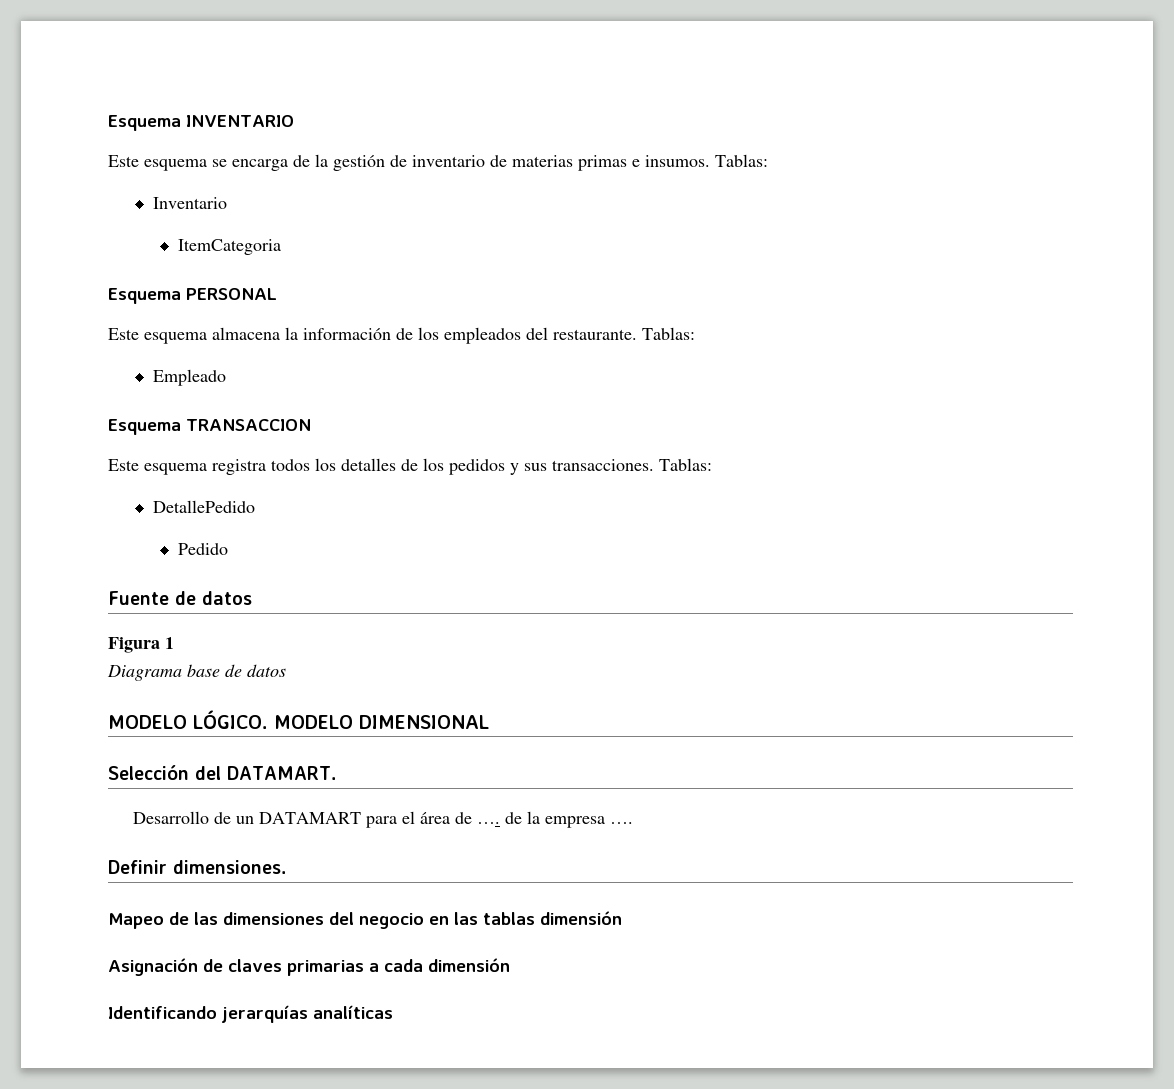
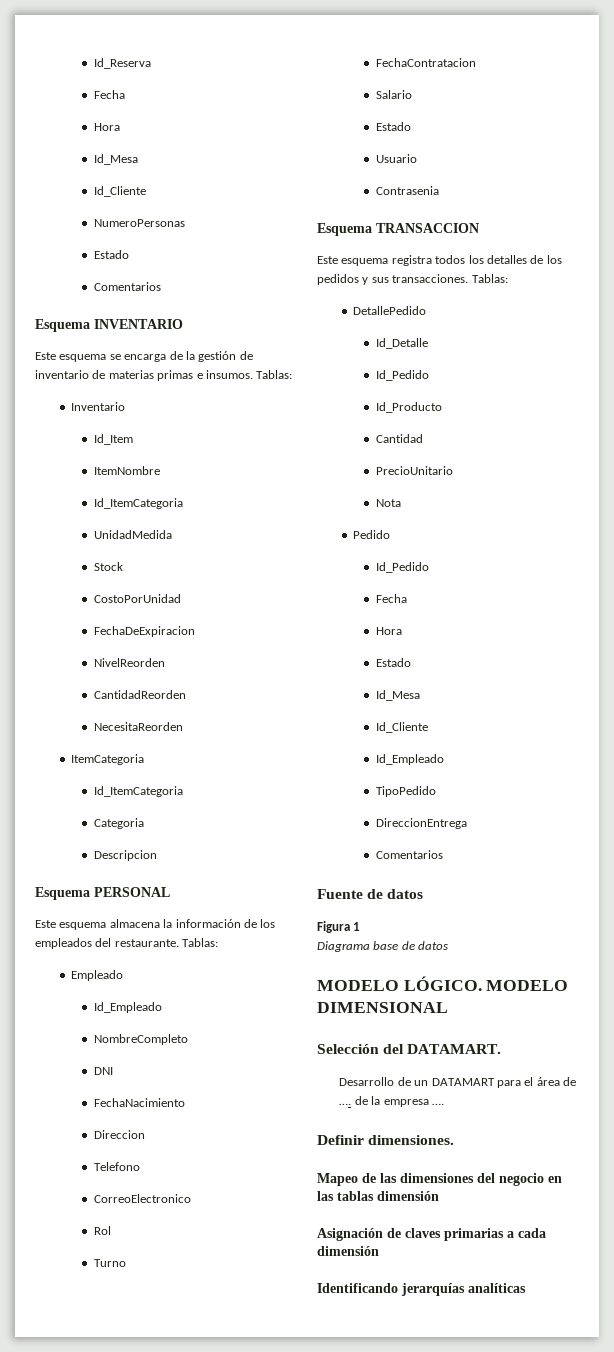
(108, 123) none -> [93,58,151,69] [93,90,125,99] [93,123,120,131] [93,154,138,165] [93,186,146,197] [93,219,185,227] [93,250,129,259] [93,282,161,291] Id_Reserva // Fecha // Hora // Id_Mesa // Id_Cliente // NumeroPersonas // Estado // Comentarios //
[177,239,281,255] ItemCategoria -> [93,434,133,445] [93,466,160,475] [93,498,183,509] [93,530,172,539] [93,562,123,571] [93,594,181,603] [93,626,195,637] [93,658,165,667] [93,690,186,699] [93,722,183,731] [71,754,145,765] [93,786,183,797] [93,818,144,829] [93,850,157,861] Id_Item // ItemNombre // Id_ItemCategoria // UnidadMedida // Stock // CostoPorUnidad // FechaDeExpiracion // NivelReorden // CantidadReorden // NecesitaReorden // ItemCategoria // Id_ItemCategoria // Categoria // Descripcion
(226, 377) none -> [93,1002,162,1013] [93,1034,188,1045] [93,1067,113,1075] [93,1098,185,1107] [93,1130,145,1139] [93,1162,140,1171] [93,1194,191,1203] [93,1226,111,1235] [93,1259,126,1267] [375,58,476,67] [375,90,412,99] [375,122,411,131] [375,154,417,163] [375,186,439,195] // Id_Empleado // NombreCompleto // DNI // FechaNacimiento // Direccion // Telefono // CorreoElectronico // Rol // Turno // FechaContratacion // Salario // Estado // Usuario // Contrasenia
[177,543,228,555] Pedido -> [375,338,428,349] [375,370,429,381] [375,402,442,413] [375,434,423,443] [375,466,453,475] [375,499,401,507] [353,530,391,539] [375,562,429,573] [375,594,407,603] [375,627,402,635] [375,658,411,667] [375,690,420,701] [375,722,428,733] [375,754,444,765] [375,786,436,797] [375,818,467,829] [375,850,443,859] Id_Detalle // Id_Pedido // Id_Producto // Cantidad // PrecioUnitario // Nota // Pedido // Id_Pedido // Fecha // Hora // Estado // Id_Mesa // Id_Cliente // Id_Empleado // TipoPedido // DireccionEntrega // Comentarios

